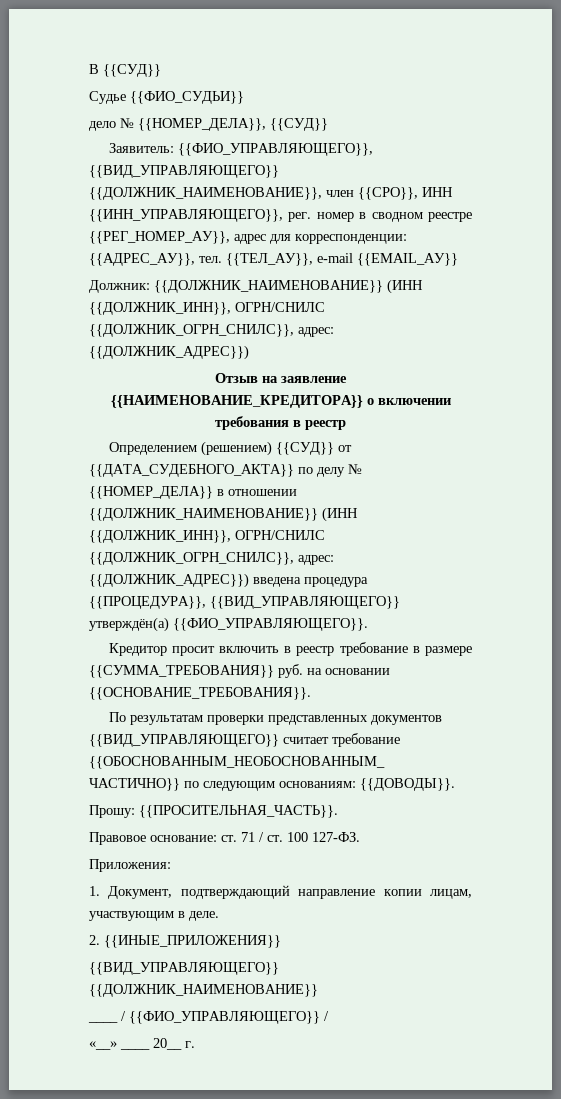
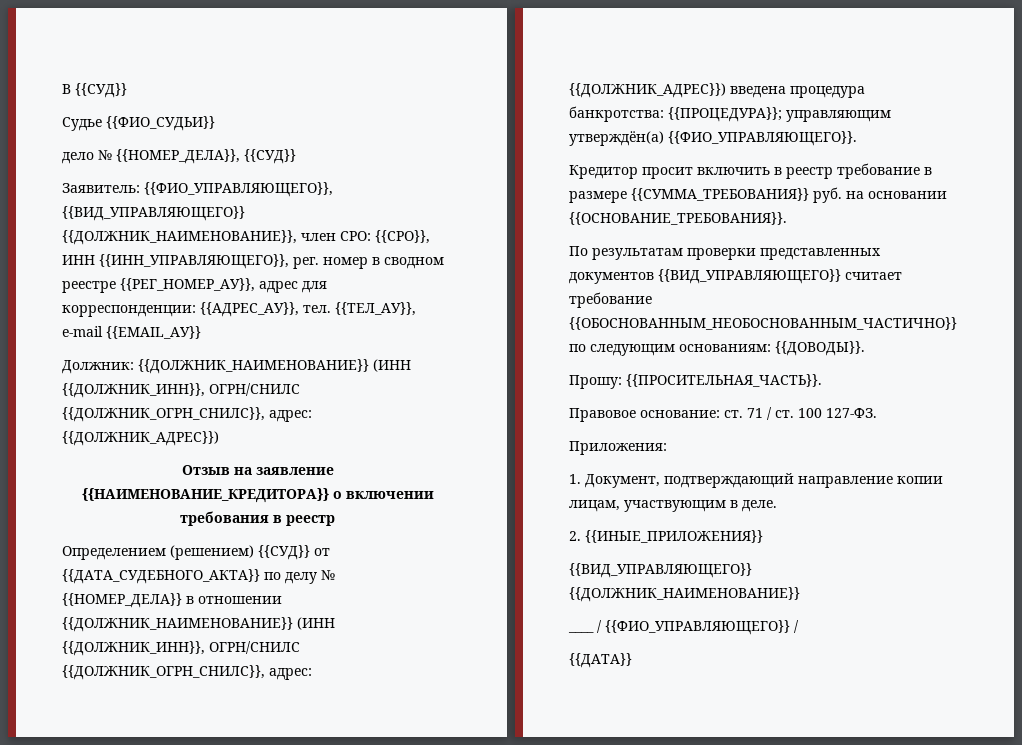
(354, 193) none -> [340,231,371,241] СРО:
[89,596,400,609] {{ПРОЦЕДУРА}}, {{ВИД_УПРАВЛЯЮЩЕГО}} -> [569,106,891,122] банкротства: {{ПРОЦЕДУРА}}; управляющим
[89,1038,195,1050] «__» ____ 20__ г. -> [569,653,632,668] {{ДАТА}}

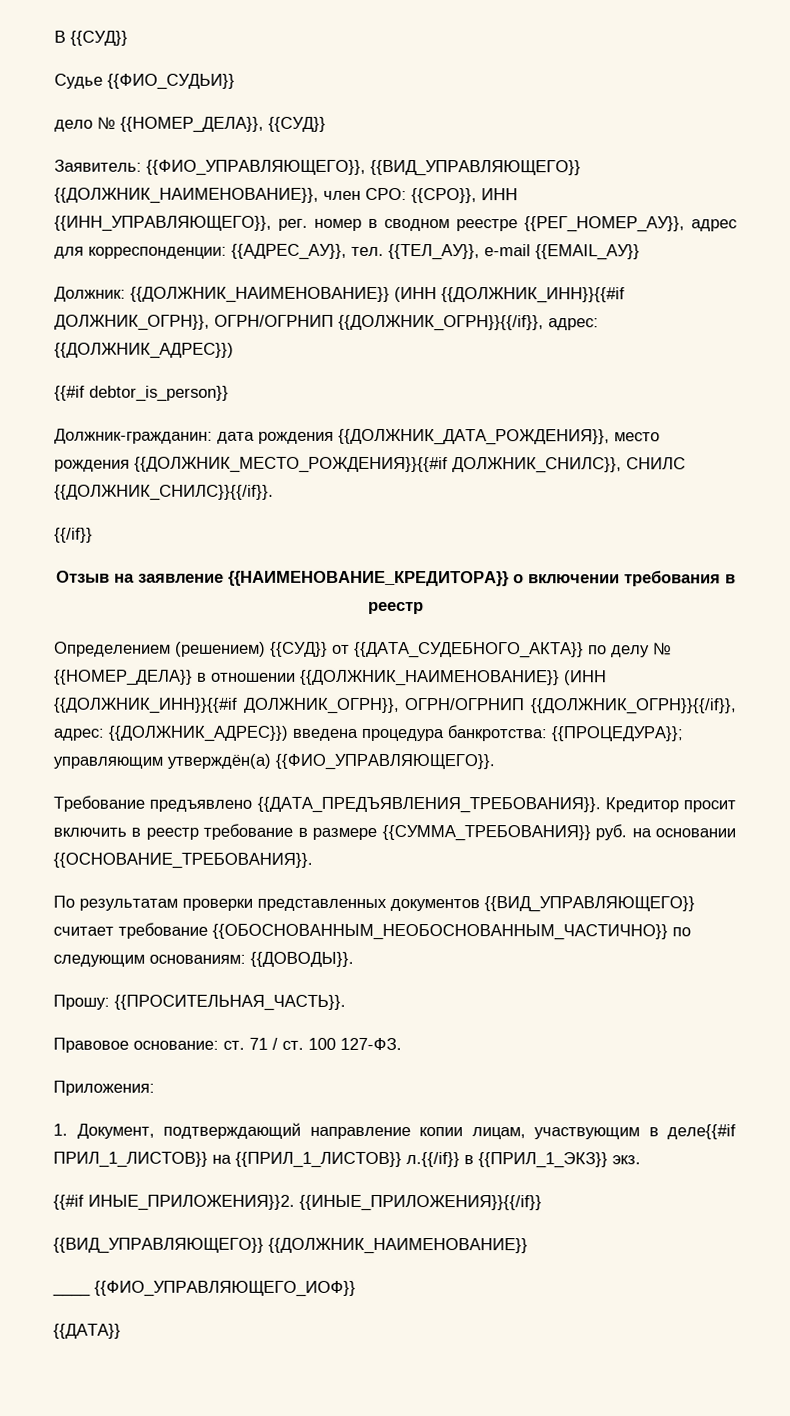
[62,383,300,398] [62,407,312,422] [62,431,219,446] {{ДОЛЖНИК_ИНН}}, ОГРН/СНИЛС {{ДОЛЖНИК_ОГРН_СНИЛС}}, адрес: {{ДОЛЖНИК_АДРЕС}}) -> [441,287,625,304] [54,314,599,332] [54,342,234,359] [54,385,229,402] [54,428,660,446] [54,456,686,474] [54,484,274,501] [54,527,93,543] {{ДОЛЖНИК_ИНН}}{{#if ДОЛЖНИК_ОГРН}}, ОГРН/ОГРНИП {{ДОЛЖНИК_ОГРН}}{{/if}}, адрес: {{ДОЛЖНИК_АДРЕС}}) // {{#if debtor_is_person}} // Должник-гражданин: дата рождения {{ДОЛЖНИК_ДАТА_РОЖДЕНИЯ}}, место рождения {{ДОЛЖНИК_МЕСТО_РОЖДЕНИЯ}}{{#if ДОЛЖНИК_СНИЛС}}, СНИЛС {{ДОЛЖНИК_СНИЛС}}{{/if}}. // {{/if}}
[62,641,300,656] [62,665,265,680] {{ДОЛЖНИК_ИНН}}, ОГРН/СНИЛС {{ДОЛЖНИК_ОГРН_СНИЛС}}, -> [53,697,737,715] {{ДОЛЖНИК_ИНН}}{{#if ДОЛЖНИК_ОГРН}}, ОГРН/ОГРНИП {{ДОЛЖНИК_ОГРН}}{{/if}},
(857, 138) none -> [53,795,601,814] Требование предъявлено {{ДАТА_ПРЕДЪЯВЛЕНИЯ_ТРЕБОВАНИЯ}}.
[742,500,777,512] [569,530,763,543] деле. // 2. {{ИНЫЕ_ПРИЛОЖЕНИЯ}} -> [667,1124,736,1140] [53,1151,641,1169] [53,1194,542,1212] деле{{#if ПРИЛ_1_ЛИСТОВ}} на {{ПРИЛ_1_ЛИСТОВ}} л.{{/if}} в {{ПРИЛ_1_ЭКЗ}} экз. // {{#if ИНЫЕ_ПРИЛОЖЕНИЯ}}2. {{ИНЫЕ_ПРИЛОЖЕНИЯ}}{{/if}}
[597,620,799,635] / {{ФИО_УПРАВЛЯЮЩЕГО}} / -> [94,1280,356,1297] {{ФИО_УПРАВЛЯЮЩЕГО_ИОФ}}

